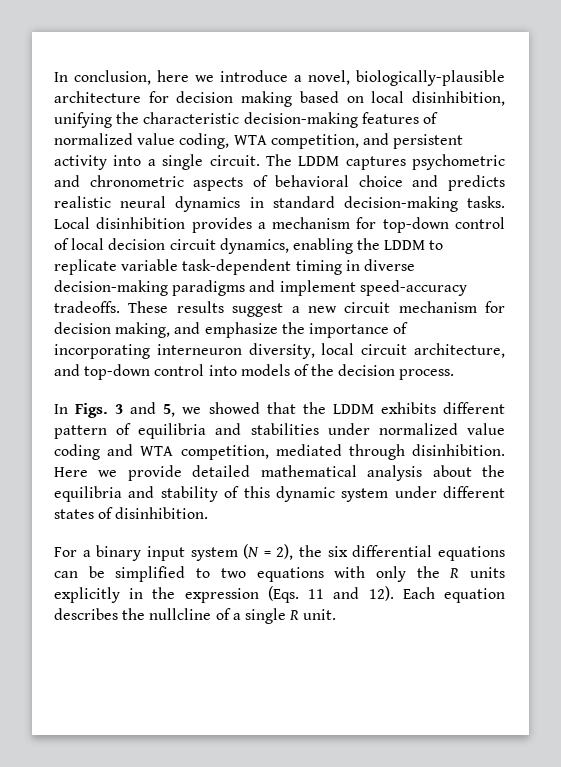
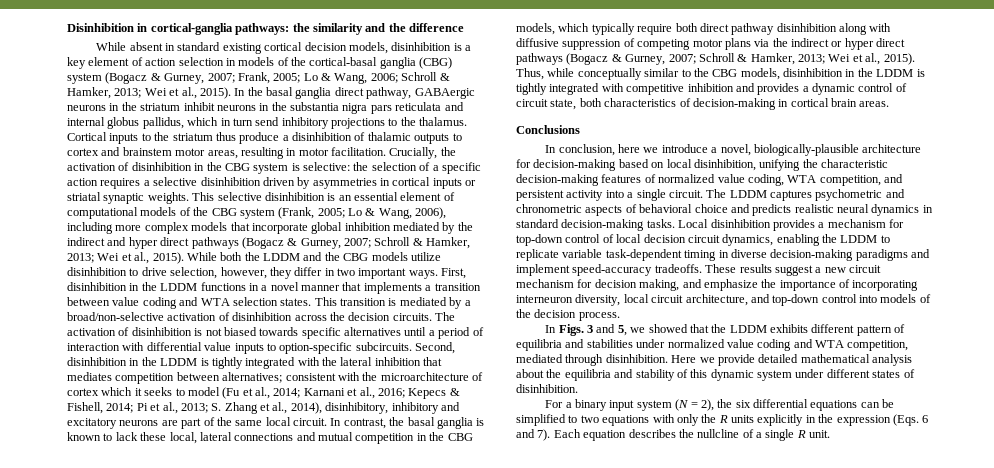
(54, 77) none -> [67,23,464,35] [96,42,471,54] [67,57,453,69] [67,72,450,84] [67,87,475,99] [67,102,464,114] [67,117,468,129] [67,132,462,144] [67,147,456,159] [67,162,481,174] [67,177,477,189] [67,192,455,204] [67,207,447,219] [67,222,473,234] [67,237,471,249] [67,252,441,264] [67,267,467,279] [67,282,481,294] [67,297,471,309] [67,312,455,321] [67,327,484,339] [67,342,455,354] [67,357,443,369] [67,372,483,384] [67,387,460,399] [67,402,460,414] [67,417,485,429] [67,432,473,444] [516,23,892,35] [516,38,906,50] [516,53,915,65] [516,68,925,80] [516,83,907,95] [516,98,890,110] [516,125,580,134] Disinhibition in cortical-ganglia pathways: the similarity and the difference // While absent in standard existing cortical decision models, disinhibition is a key element of action selection in models of the cortical-basal ganglia (CBG) system (Bogacz & Gurney, 2007; Frank, 2005; Lo & Wang, 2006; Schroll & Hamker, 2013; Wei et al., 2015). In the basal ganglia direct pathway, GABAergic neurons in the striatum inhibit neurons in the substantia nigra pars reticulata and internal globus pallidus, which in turn send inhibitory projections to the thalamus. Cortical inputs to the striatum thus produce a disinhibition of thalamic outputs to cortex and brainstem motor areas, resulting in motor facilitation. Crucially, the activation of disinhibition in the CBG system is selective: the selection of a specific action requires a selective disinhibition driven by asymmetries in cortical inputs or striatal synaptic weights. This selective disinhibition is an essential element of computational models of the CBG system (Frank, 2005; Lo & Wang, 2006), including more complex models that incorporate global inhibition mediated by the indirect and hyper direct pathways (Bogacz & Gurney, 2007; Schroll & Hamker, 2013; Wei et al., 2015). While both the LDDM and the CBG models utilize disinhibition to drive selection, however, they differ in two important ways. First, disinhibition in the LDDM functions in a novel manner that implements a transition between value coding and WTA selection states. This transition is mediated by a broad/non-selective activation of disinhibition across the decision circuits. The activation of disinhibition is not biased towards specific alternatives until a period of interaction with differential value inputs to option-specific subcircuits. Second, disinhibition in the LDDM is tightly integrated with the lateral inhibition that mediates competition between alternatives; consistent with the microarchitecture of cortex which it seeks to model (Fu et al., 2014; Karnani et al., 2016; Kepecs & Fishell, 2014; Pi et al., 2013; S. Zhang et al., 2014), disinhibitory, inhibitory and excitatory neurons are part of the same local circuit. In contrast, the basal ganglia is known to lack these local, lateral connections and mutual competition in the CBG models, which typically require both direct pathway disinhibition along with diffusive suppression of competing motor plans via the indirect or hyper direct pathways (Bogacz & Gurney, 2007; Schroll & Hamker, 2013; Wei et al., 2015). Thus, while conceptually similar to the CBG models, disinhibition in the LDDM is tightly integrated with competitive inhibition and provides a dynamic control of circuit state, both characteristics of decision-making in cortical brain areas. // Conclusions //
[176,91,293,107] decision making -> [533,159,617,171] decision-making
[308,586,394,601] 11 and 12). -> [922,415,929,423] [516,429,551,441] 6 and 7).

